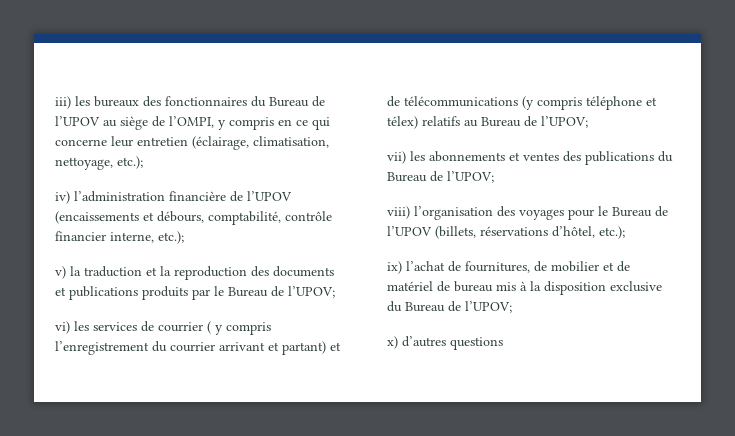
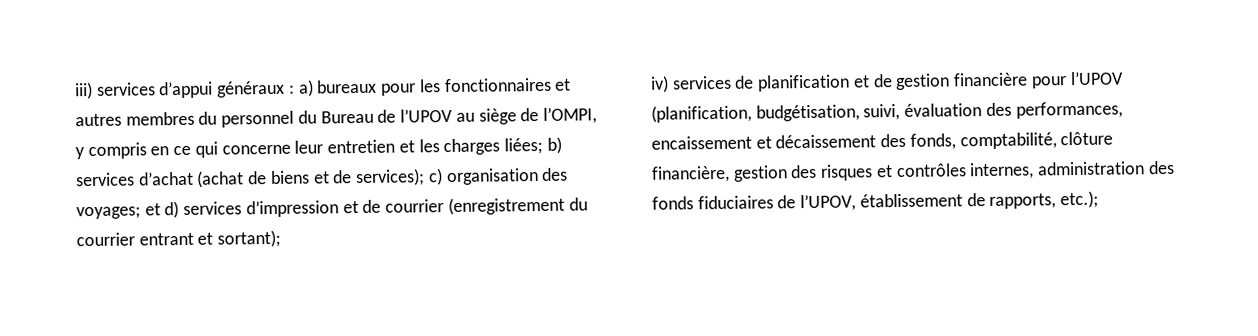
[75,96,247,107] les bureaux des fonctionnaires -> [96,77,572,99] [75,110,295,128] services d’appui généraux : a) bureaux pour les fonctionnaires et autres membres du personnel
[192,136,329,150] [55,156,143,170] [55,191,292,204] [55,211,332,225] [55,231,184,244] [55,266,334,280] [55,286,335,300] [55,321,271,335] [55,341,341,355] [387,96,657,110] [387,116,588,129] [387,151,673,165] [387,171,494,183] [387,206,668,220] [387,226,625,239] [387,261,630,274] [387,281,662,295] [387,301,512,313] [387,336,503,350] (éclairage, climatisation, nettoyage, etc.); // iv) l’administration financière de l’UPOV (encaissements et débours, comptabilité, contrôle financier interne, etc.); // v) la traduction et la reproduction des documents et publications produits par le Bureau de l’UPOV; // vi) les services de courrier ( y compris l’enregistrement du courrier arrivant et partant) et de télécommunications (y compris téléphone et télex) relatifs au Bureau de l’UPOV; // vii) les abonnements et ventes des publications du Bureau de l’UPOV; // viii) l’organisation des voyages pour le Bureau de l’UPOV (billets, réservations d’hôtel, etc.); // ix) l’achat de fournitures, de mobilier et de matériel de bureau mis à la disposition exclusive du Bureau de l’UPOV; // x) d’autres questions -> [398,136,562,156] [76,167,569,188] [76,196,588,220] [76,229,282,248] [650,71,1124,93] [651,101,1123,123] [651,131,1114,150] [651,160,1175,183] [652,190,1100,212] et les charges liées; b) services d’achat (achat de biens et de services); c) organisation des voyages; et d) services d’impression et de courrier (enregistrement du courrier entrant et sortant); // iv) services de planification et de gestion financière pour l’UPOV (planification, budgétisation, suivi, évaluation des performances, encaissement et décaissement des fonds, comptabilité, clôture financière, gestion des risques et contrôles internes, administration des fonds fiduciaires de l’UPOV, établissement de rapports, etc.);

